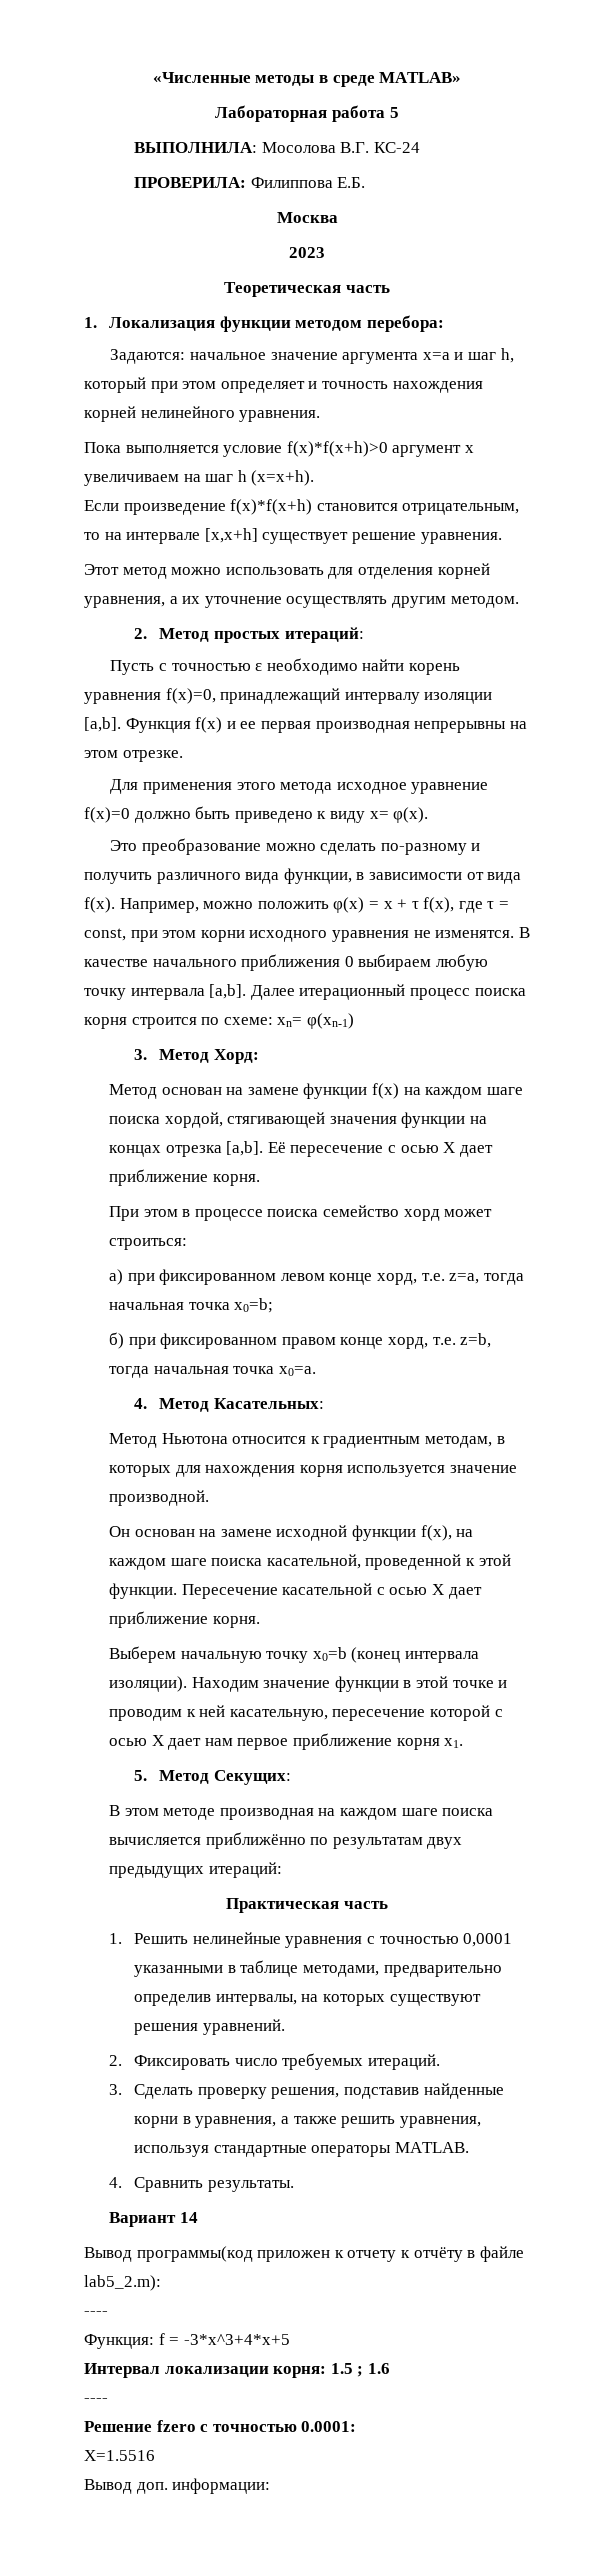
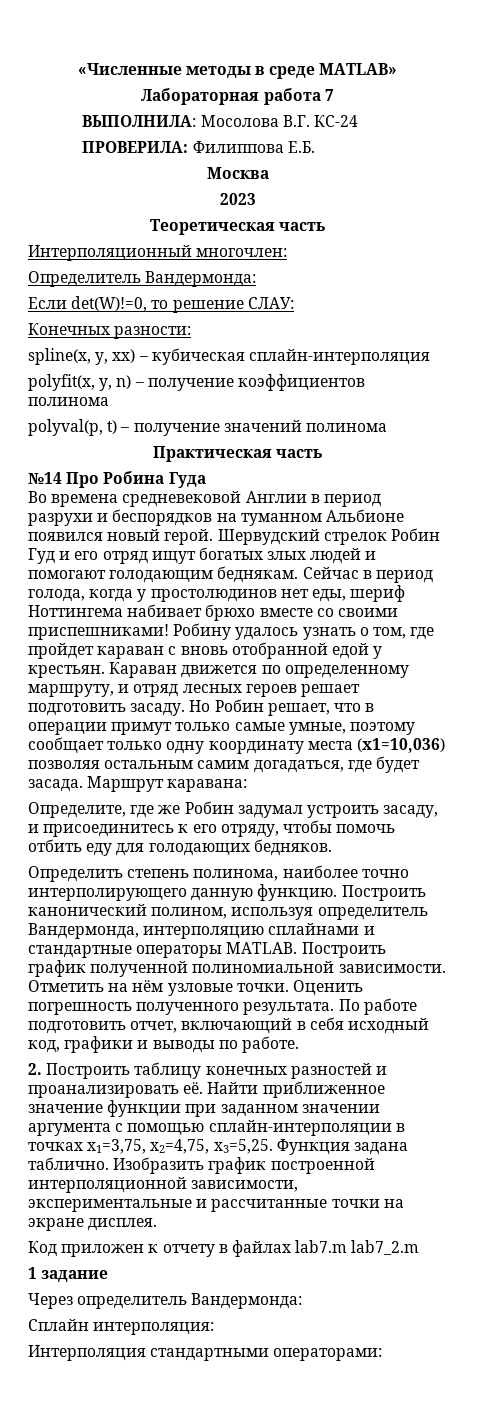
[389,107,399,118] 5 -> [324,89,334,101] 7
[84,315,444,332] [110,348,514,364] [84,377,483,393] [84,406,321,422] [84,441,474,457] [84,470,315,486] [84,499,520,515] [84,528,502,544] [84,563,490,579] [84,596,519,608] [134,627,364,643] [110,658,460,675] [84,688,493,704] [84,717,527,733] [84,750,183,762] [110,779,489,794] [84,806,429,823] [110,838,481,855] [84,868,522,884] [84,897,510,913] [84,927,530,942] [84,954,488,971] [84,984,526,1000] [84,1013,354,1029] [134,1049,259,1064] [109,1083,523,1099] [109,1112,488,1128] [109,1141,493,1157] [109,1169,260,1186] [109,1205,493,1221] [109,1238,188,1250] [109,1269,524,1285] [109,1298,274,1313] [109,1332,492,1349] [109,1366,316,1378] [134,1398,324,1412] [109,1433,505,1448] [109,1465,518,1477] [109,1490,210,1506] [109,1525,474,1541] [109,1554,511,1570] [109,1583,482,1599] [109,1611,260,1628] [109,1646,480,1663] [109,1676,508,1692] [109,1705,503,1721] [109,1733,464,1750] [134,1770,291,1785] [109,1805,494,1820] [109,1832,463,1849] [109,1862,282,1878] [226,1898,388,1913] [109,1932,513,1948] [134,1960,502,1977] [134,1994,481,2006] [134,2019,285,2035] [109,2053,441,2070] [109,2083,504,2099] [134,2116,481,2128] [134,2142,470,2157] [109,2177,294,2192] [109,2212,198,2227] [84,2246,524,2262] [84,2275,161,2291] [84,2311,108,2316] [84,2333,290,2349] [84,2363,390,2378] [84,2398,108,2403] [84,2420,357,2432] [84,2450,155,2461] [84,2478,271,2494] 1. Локализация функции методом перебора: // Задаются: начальное значение аргумента x=a и шаг h, который при этом определяет и точность нахождения корней нелинейного уравнения. // Пока выполняется условие f(x)*f(x+h)>0 аргумент x увеличиваем на шаг h (x=x+h). // Если произведение f(x)*f(x+h) становится отрицательным, то на интервале [x,x+h] существует решение уравнения. // Этот метод можно использовать для отделения корней уравнения, а их уточнение осуществлять другим методом. // 2. Метод простых итераций: // Пусть с точностью ε необходимо найти корень уравнения f(x)=0, принадлежащий интервалу изоляции [a,b]. Функция f(x) и ее первая производная непрерывны на этом отрезке. // Для применения этого метода исходное уравнение f(x)=0 должно быть приведено к виду x= φ(x). // Это преобразование можно сделать по-разному и получить различного вида функции, в зависимости от вида f(x). Например, можно положить φ(x) = x + τ f(x), где τ = const, при этом корни исходного уравнения не изменятся. В качестве начального приближения 0 выбираем любую точку интервала [a,b]. Далее итерационный процесс поиска корня строится по схеме: xn= φ(xn-1) // 3. Метод Хорд: // Метод основан на замене функции f(x) на каждом шаге поиска хордой, стягивающей значения функции на концах отрезка [a,b]. Её пересечение с осью Х дает приближение корня. // При этом в процессе поиска семейство хорд может строиться: // а) при фиксированном левом конце хорд, т.е. z=a, тогда начальная точка х0=b; // б) при фиксированном правом конце хорд, т.е. z=b, тогда начальная точка х0=a. // 4. Метод Касательных: // Метод Ньютона относится к градиентным методам, в которых для нахождения корня используется значение производной. // Он основан на замене исходной функции f(x), на каждом шаге поиска касательной, проведенной к этой функции. Пересечение касательной с осью Х дает приближение корня. // Выберем начальную точку x0=b (конец интервала изоляции). Находим значение функции в этой точке и проводим к ней касательную, пересечение которой с осью Х дает нам первое приближение корня x1. // 5. Метод Секущих: // В этом методе производная на каждом шаге поиска вычисляется приближённо по результатам двух предыдущих итераций: // Практическая часть // 1. Решить нелинейные уравнения с точностью 0,0001 указанными в таблице методами, предварительно определив интервалы, на которых существуют решения уравнений. // 2. Фиксировать число требуемых итераций. // 3. Сделать проверку решения, подставив найденные корни в уравнения, а также решить уравнения, используя стандартные операторы MATLAB. // 4. Cравнить результаты. // Вариант 14 // Вывод программы(код приложен к отчету к отчёту в файле lab5_2.m): // ---- // Функция: f = -3*x^3+4*x+5 // Интервал локализации корня: 1.5 ; 1.6 // ---- // Решение fzero с точностью 0.0001: // X=1.5516 // Вывод доп. информации: -> [28,245,288,261] [28,271,257,287] [28,296,294,313] [28,323,192,339] [28,348,430,365] [28,374,365,391] [28,397,109,406] [28,419,387,436] [152,446,323,462] [28,471,206,488] [28,491,381,507] [28,509,404,526] [28,528,440,545] [28,547,377,564] [28,566,433,583] [28,585,406,602] [28,604,398,621] [28,623,435,640] [28,642,383,659] [28,662,409,678] [28,684,360,697] [28,699,375,716] [28,722,415,735] [28,737,445,754] [28,756,420,773] [28,776,248,792] [28,801,439,818] [28,820,396,837] [28,839,332,856] [28,865,409,882] [28,884,426,901] [28,904,428,920] [28,923,375,939] [28,942,386,958] [28,960,446,977] [28,980,363,996] [28,998,417,1015] [28,1017,429,1034] [28,1036,299,1053] [28,1062,387,1079] [28,1081,385,1098] [28,1100,380,1117] [28,1120,405,1136] [28,1139,408,1155] [28,1157,375,1174] [28,1177,299,1193] [28,1199,404,1212] [28,1218,158,1231] [28,1240,420,1257] [28,1267,109,1282] [28,1293,303,1309] [28,1319,215,1335] [28,1345,383,1361] Интерполяционный многочлен: // Определитель Вандермонда: // Если det(W)!=0, то решение СЛАУ: // Конечных разности: // spline(x, y, xx) – кубическая сплайн-интерполяция // polyfit(x, y, n) – получение коэффициентов полинома // polyval(p, t) – получение значений полинома // Практическая часть // №14 Про Робина Гуда // Во времена средневековой Англии в период разрухи и беспорядков на туманном Альбионе появился новый герой. Шервудский стрелок Робин Гуд и его отряд ищут богатых злых людей и помогают голодающим беднякам. Сейчас в период голода, когда у простолюдинов нет еды, шериф Ноттингема набивает брюхо вместе со своими приспешниками! Робину удалось узнать о том, где пройдет караван с вновь отобранной едой у крестьян. Караван движется по определенному маршруту, и отряд лесных героев решает подготовить засаду. Но Робин решает, что в операции примут только самые умные, поэтому сообщает только одну координату места (x1=10,036) позволяя остальным самим догадаться, где будет засада. Маршрут каравана: // Определите, где же Робин задумал устроить засаду, и присоединитесь к его отряду, чтобы помочь отбить еду для голодающих бедняков. // Определить степень полинома, наиболее точно интерполирующего данную функцию. Построить канонический полином, используя определитель Вандермонда, интерполяцию сплайнами и стандартные операторы MATLAB. Построить график полученной полиномиальной зависимости. Отметить на нём узловые точки. Оценить погрешность полученного результата. По работе подготовить отчет, включающий в себя исходный код, графики и выводы по работе. // 2. Построить таблицу конечных разностей и проанализировать её. Найти приближенное значение функции при заданном значении аргумента с помощью сплайн-интерполяции в точках x1=3,75, x2=4,75, x3=5,25. Функция задана таблично. Изобразить график построенной интерполяционной зависимости, экспериментальные и рассчитанные точки на экране дисплея. // Код приложен к отчету в файлах lab7.m lab7_2.m // 1 задание // Через определитель Вандермонда: // Сплайн интерполяция: // Интерполяция стандартными операторами:

